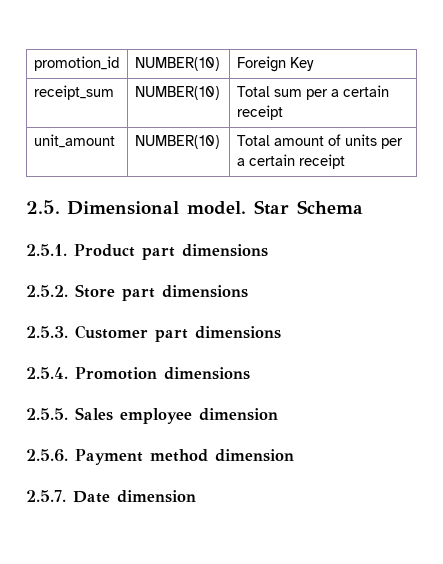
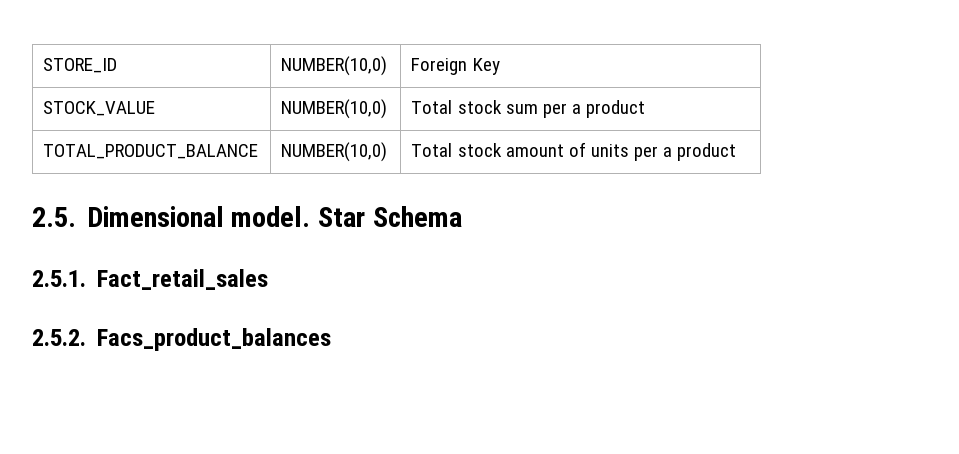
[33,56,119,71] [134,57,220,71] promotion_id | NUMBER(10) -> [43,58,118,73] [281,56,388,76] STORE_ID | NUMBER(10,0)
[33,85,114,100] [134,86,220,100] [236,86,270,97] receipt_sum | NUMBER(10) | Total -> [43,101,156,116] [281,99,388,119] [411,100,502,114] STOCK_VALUE | NUMBER(10,0) | Total stock
[342,85,389,97] [236,105,283,120] [33,134,115,148] [134,135,220,149] [236,135,270,146] certain receipt // unit_amount | NUMBER(10) | Total -> [586,100,646,118] [43,144,259,159] [281,142,388,162] [411,143,502,157] product // TOTAL_PRODUCT_BALANCE | NUMBER(10,0) | Total stock
[248,154,345,169] certain receipt -> [677,143,737,161] product
[74,244,269,260] [26,284,249,301] [26,325,282,342] [26,367,251,380] [26,407,279,424] [26,449,295,465] [26,490,197,503] Product part dimensions // 2.5.2. Store part dimensions // 2.5.3. Customer part dimensions // 2.5.4. Promotion dimensions // 2.5.5. Sales employee dimension // 2.5.6. Payment method dimension // 2.5.7. Date dimension -> [96,269,268,290] [32,328,331,351] Fact_retail_sales // 2.5.2. Facs_product_balances

